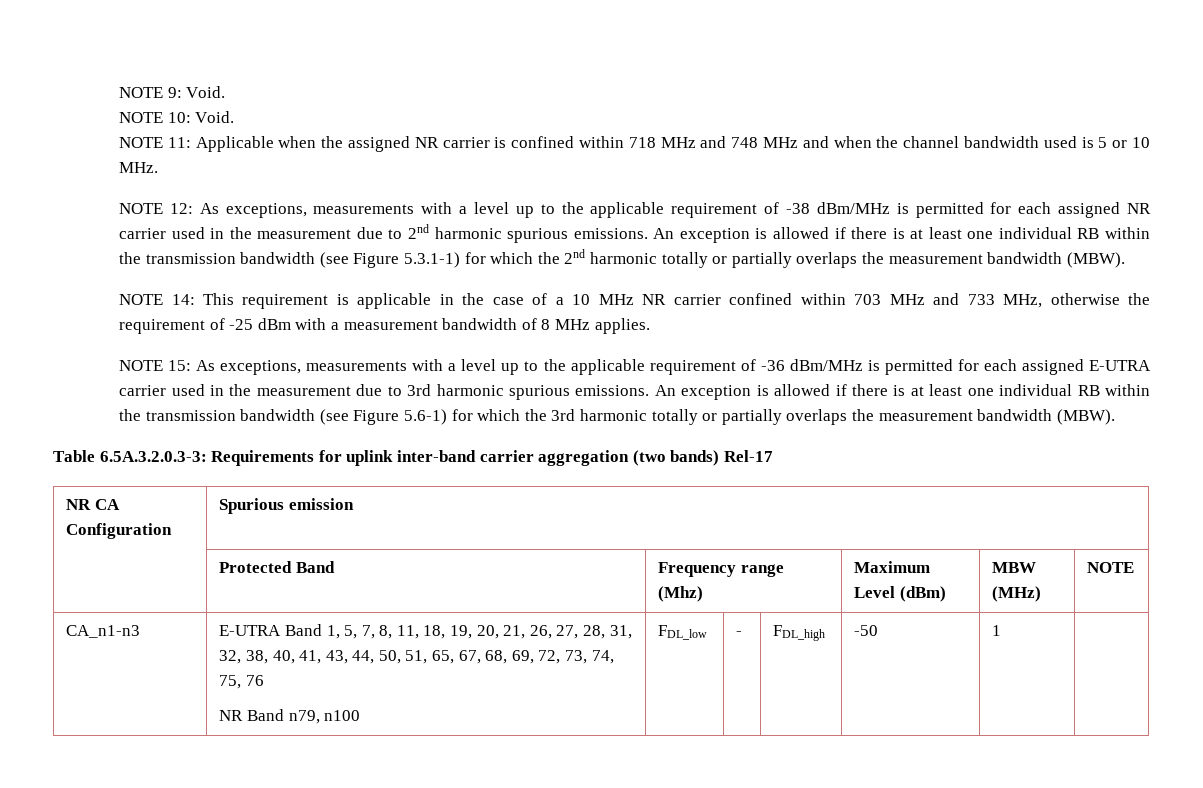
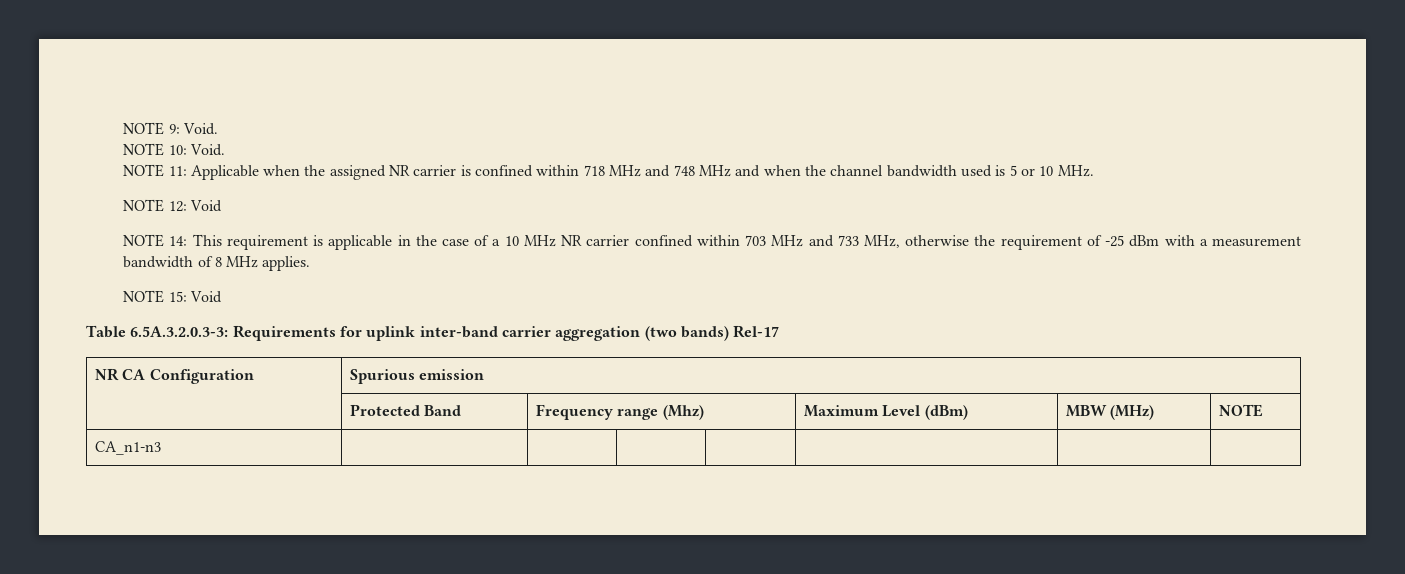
[199,202,1152,218] [119,224,1150,243] [119,249,1125,268] As exceptions, measurements with a level up to the applicable requirement of -38 dBm/MHz is permitted for each assigned NR carrier used in the measurement due to 2nd harmonic spurious emissions. An exception is allowed if there is at least one individual RB within the transmission bandwidth (see Figure 5.3.1-1) for which the 2nd harmonic totally or partially overlaps the measurement bandwidth (MBW). -> [189,200,222,212] Void
[196,359,1151,375] [119,384,1151,400] [119,409,1115,425] As exceptions, measurements with a level up to the applicable requirement of -36 dBm/MHz is permitted for each assigned E-UTRA carrier used in the measurement due to 3rd harmonic spurious emissions. An exception is allowed if there is at least one individual RB within the transmission bandwidth (see Figure 5.6-1) for which the 3rd harmonic totally or partially overlaps the measurement bandwidth (MBW). -> [189,291,222,303] Void
[219,624,632,639] [219,650,614,664] [219,675,264,689] [219,709,361,724] [658,625,708,640] [736,631,743,636] [773,625,826,641] [854,625,879,636] [992,625,1002,636] E-UTRA Band 1, 5, 7, 8, 11, 18, 19, 20, 21, 26, 27, 28, 31, 32, 38, 40, 41, 43, 44, 50, 51, 65, 67, 68, 69, 72, 73, 74, 75, 76 // NR Band n79, n100 | FDL_low | - | FDL_high | -50 | 1 -> (161, 448) | | | | |

